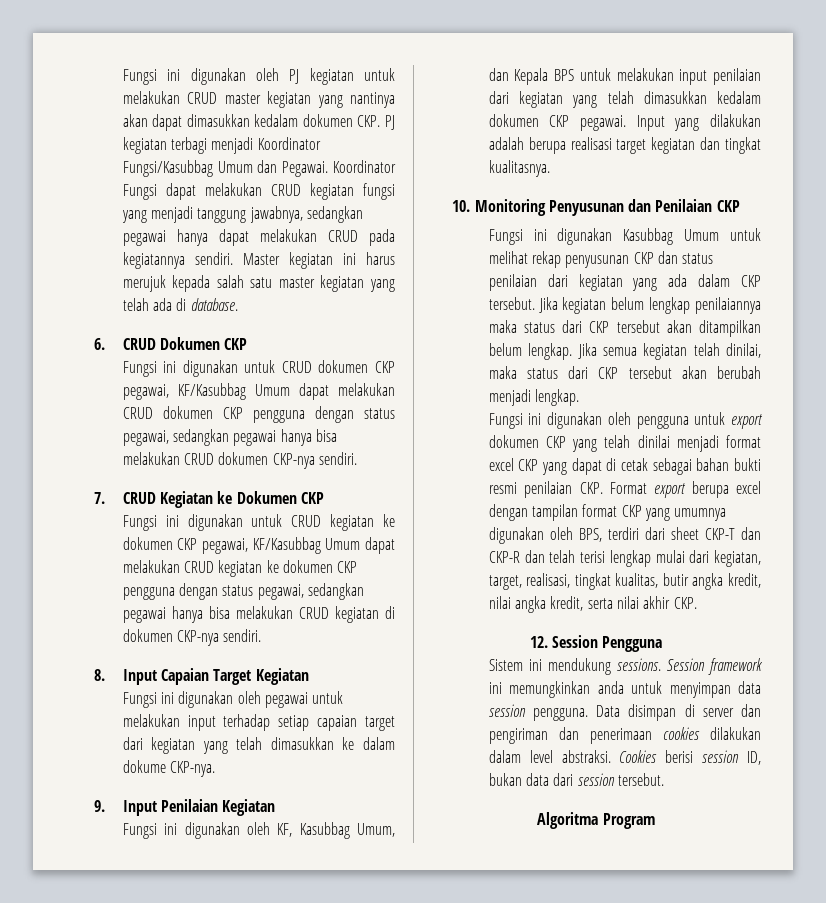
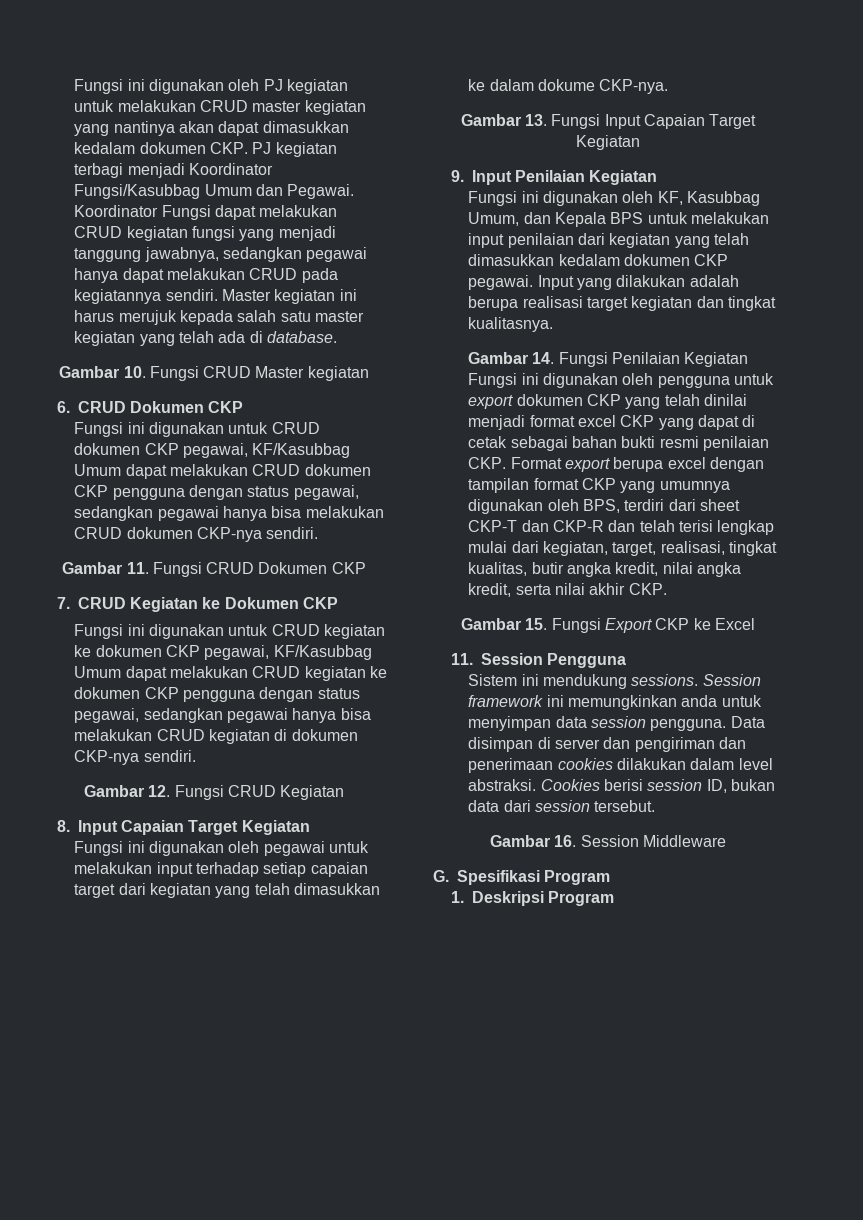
(238, 304) none -> [59,366,369,381] // Gambar 10. Fungsi CRUD Master kegiatan
(358, 458) none -> [62,562,366,577] // Gambar 11. Fungsi CRUD Dokumen CKP
(262, 635) none -> [83,785,345,800] // Gambar 12. Fungsi CRUD Kegiatan
(216, 769) none -> [460,114,757,129] [576,135,640,150] // Gambar 13. Fungsi Input Capaian Target Kegiatan
[452,199,740,216] [488,228,761,245] [488,251,714,268] [488,274,761,291] [488,297,761,314] [488,320,761,337] [488,343,761,360] [488,366,761,379] [488,389,580,406] 10. Monitoring Penyusunan dan Penilaian CKP // Fungsi ini digunakan Kasubbag Umum untuk melihat rekap penyusunan CKP dan status penilaian dari kegiatan yang ada dalam CKP tersebut. Jika kegiatan belum lengkap penilaiannya maka status dari CKP tersebut akan ditampilkan belum lengkap. Jika semua kegiatan telah dinilai, maka status dari CKP tersebut akan berubah menjadi lengkap. -> [467,352,749,367] Gambar 14. Fungsi Penilaian Kegiatan
[529,636,548,648] 12. -> [461,618,755,633] [450,653,473,665] Gambar 15. Fungsi Export CKP ke Excel // 11.
[537,812,599,829] Algoritma -> [490,835,726,847] [433,870,611,885] [450,891,544,906] Gambar 16. Session Middleware // G. Spesifikasi Program // 1. Deskripsi

